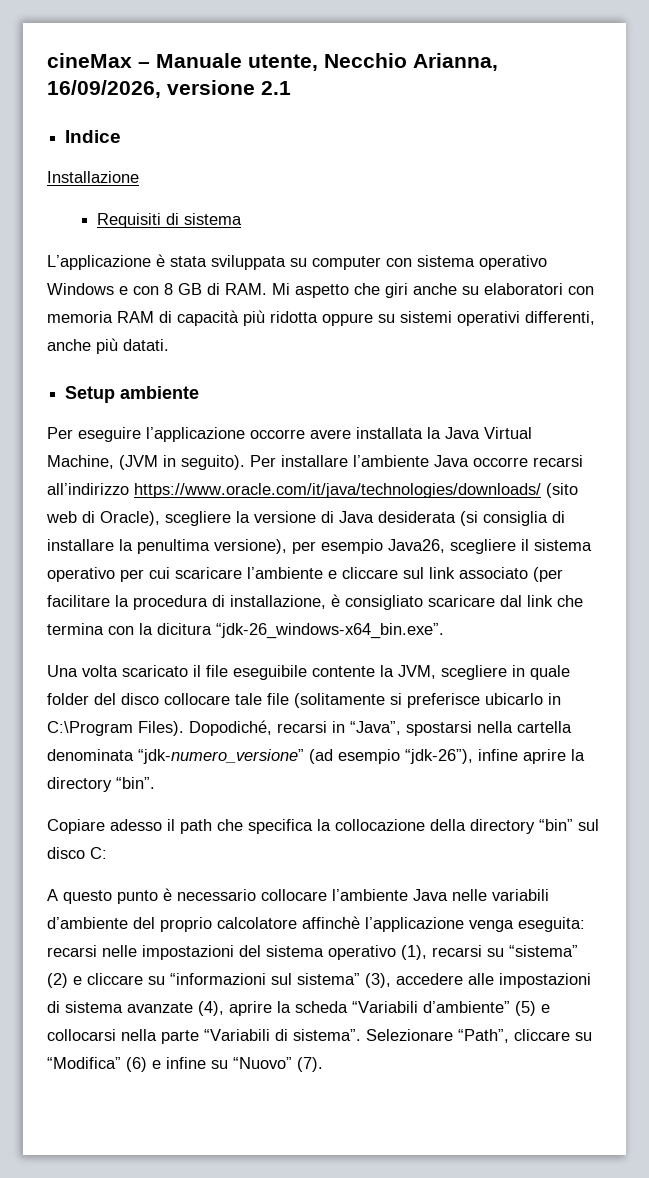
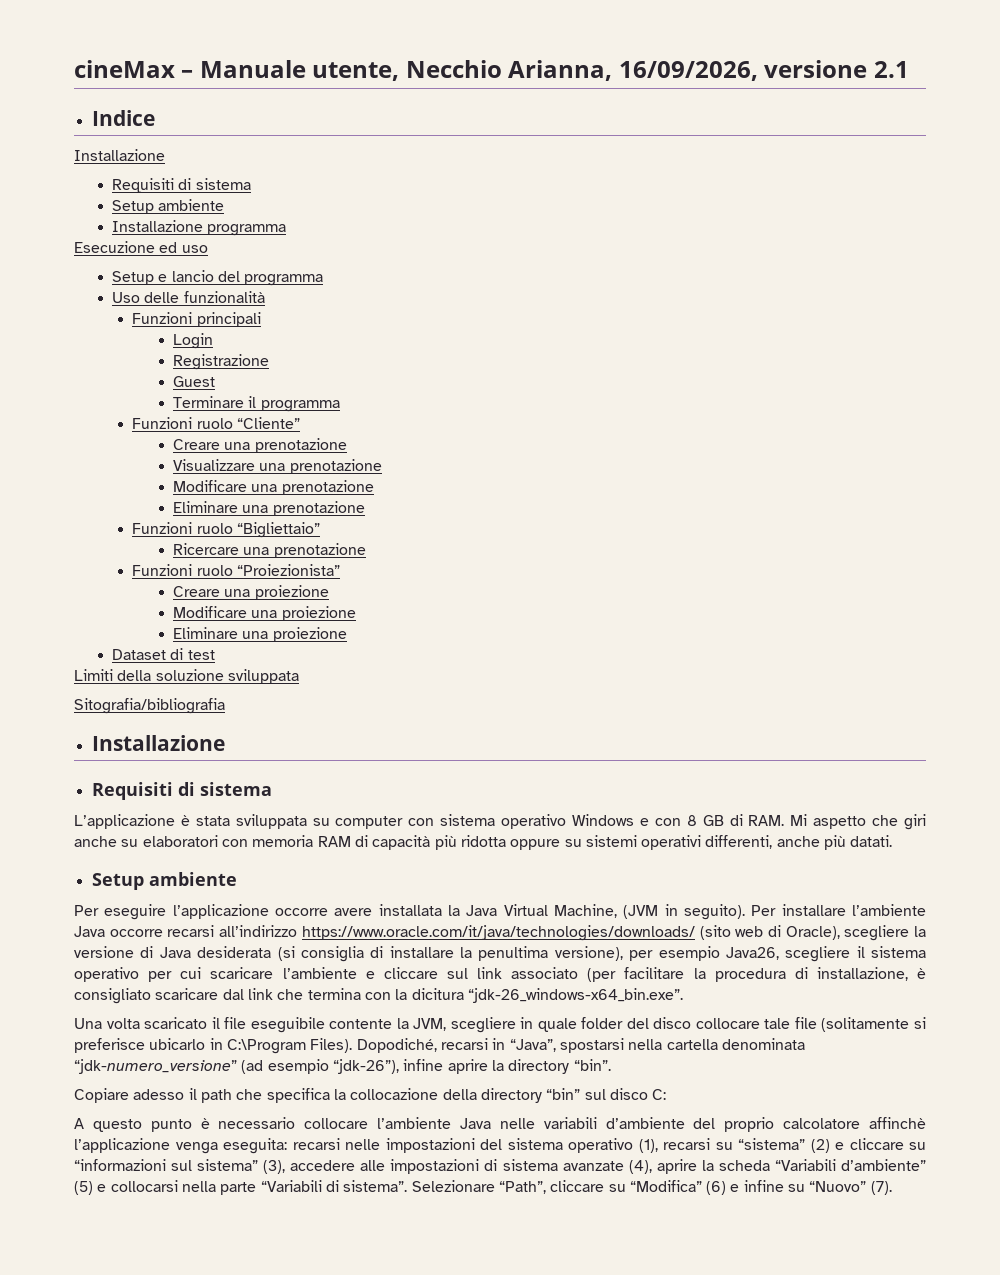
(243, 219) none -> [111,199,225,214] [111,220,287,236] [74,241,208,253] [111,270,324,286] [111,291,265,303] [132,312,261,327] [173,333,214,349] [173,354,270,370] [173,376,216,387] [173,396,340,412] [132,417,301,429] [173,438,347,453] [173,459,382,474] [173,480,374,495] [173,501,365,516] [132,522,321,538] [173,543,366,558] [132,564,341,576] [173,585,329,600] [173,606,356,621] [173,627,347,642] [111,648,215,660] [74,669,299,684] [74,698,225,714] [91,735,225,751] [91,782,272,800] // Setup ambiente // Installazione programma // Esecuzione ed uso // Setup e lancio del programma // Uso delle funzionalità // Funzioni principali // Login // Registrazione // Guest // Terminare il programma // Funzioni ruolo “Cliente” // Creare una prenotazione // Visualizzare una prenotazione // Modificare una prenotazione // Eliminare una prenotazione // Funzioni ruolo “Bigliettaio” // Ricercare una prenotazione // Funzioni ruolo “Proiezionista” // Creare una proiezione // Modificare una proiezione // Eliminare una proiezione // Dataset di test // Limiti della soluzione sviluppata // Sitografia/bibliografia // Installazione // Requisiti di sistema

